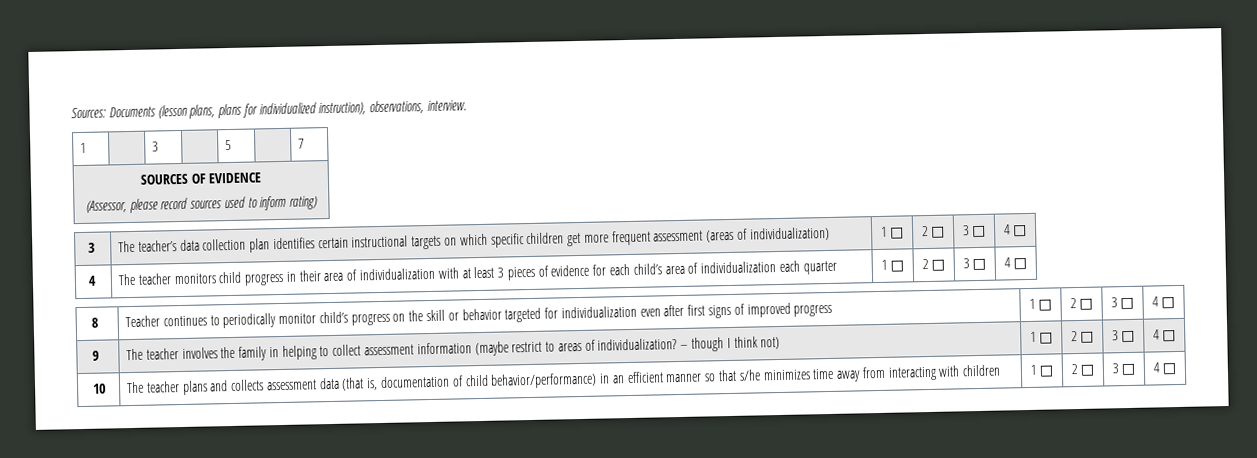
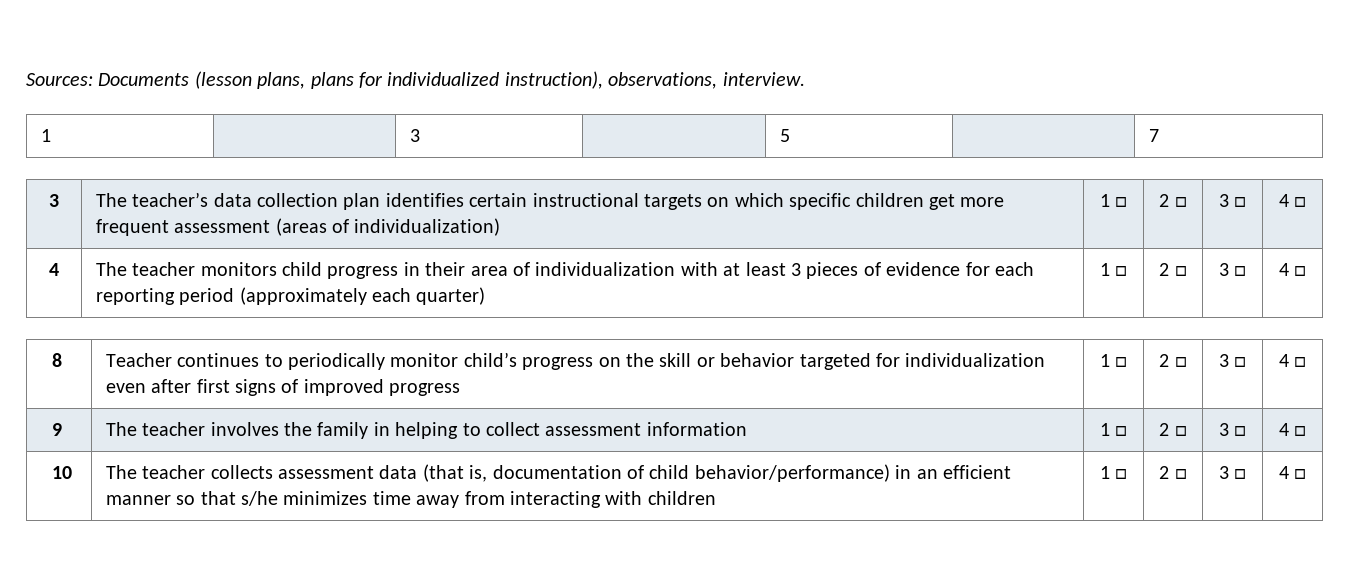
[139,172,262,185] [85,195,319,214] // SOURCES OF EVIDENCE // (Assessor, please record sources used to inform rating) -> (1159, 135) none
[632,260,837,275] child’s area of individualization each quarter -> [95,287,486,305] reporting period (approximately each quarter)
[474,336,781,357] (maybe restrict to areas of individualization? – though I think not) -> (747, 429) none
[181,380,229,395] plans and -> (206, 472) none

